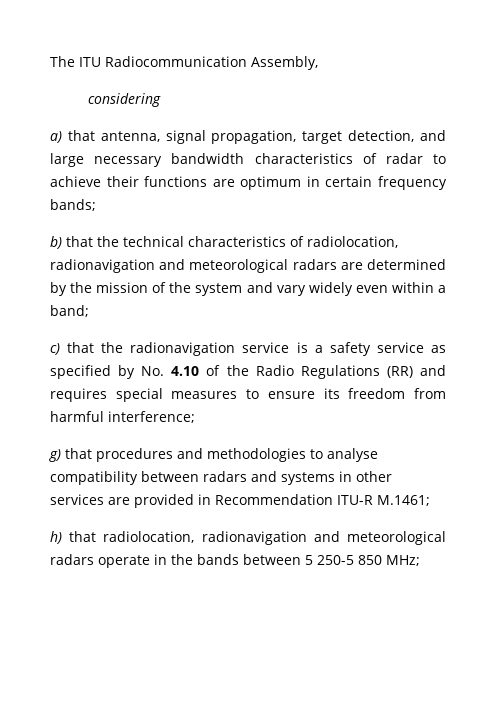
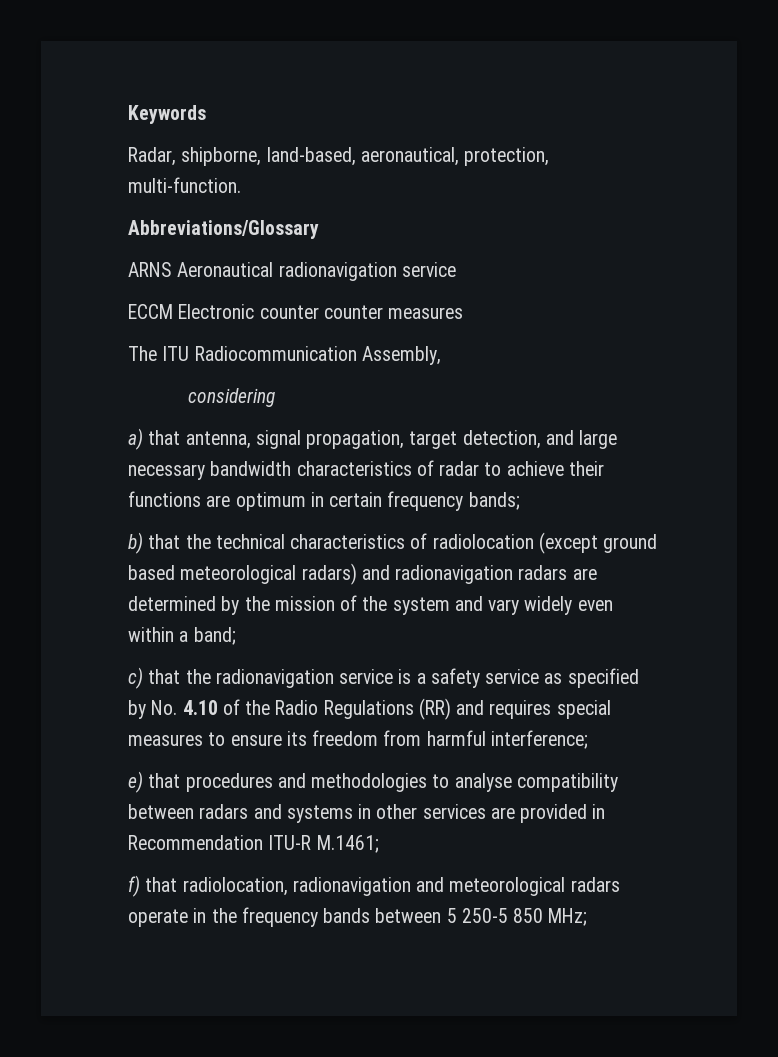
(50, 61) none -> [128,105,206,124] [128,147,550,166] [128,177,241,193] [128,220,319,239] [128,262,456,281] [128,304,464,319] Keywords // Radar, shipborne, land-based, aeronautical, protection, multi-function. // Abbreviations/Glossary // ARNS Aeronautical radionavigation service // ECCM Electronic counter counter measures //
[307,236,398,248] [50,259,289,273] radiolocation, radionavigation and meteorological -> [432,532,658,554] [128,563,514,585] radiolocation (except ground based meteorological radars) and radionavigation
[49,449,61,462] g) -> [128,771,143,793] e)
[50,531,62,544] h) -> [128,875,140,897] f)
(193, 559) none -> [241,907,318,927] frequency

